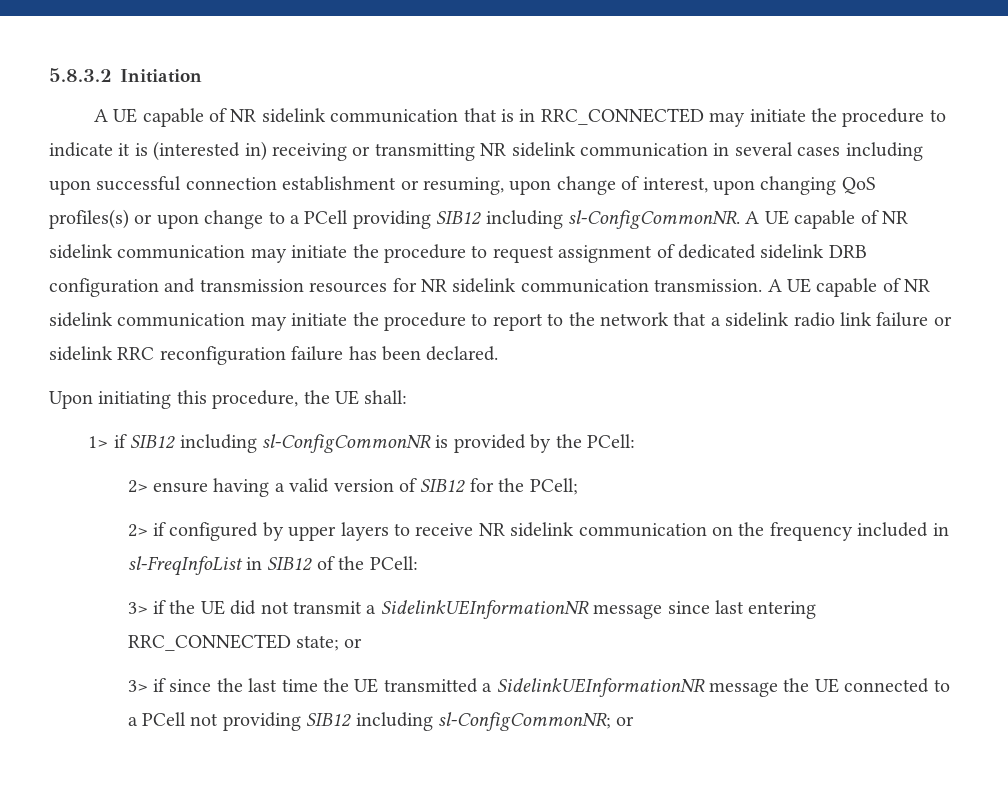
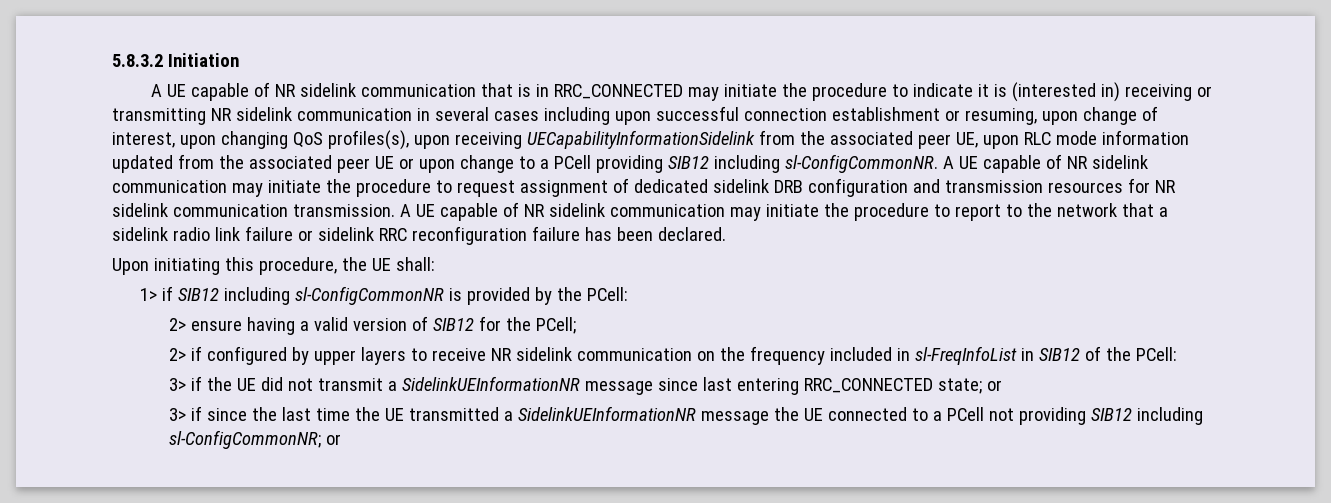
[49,209,129,229] profiles(s) -> [327,130,1189,150] [112,154,394,173] profiles(s), upon receiving UECapabilityInformationSidelink from the associated peer UE, upon RLC mode information updated from the associated peer UE

